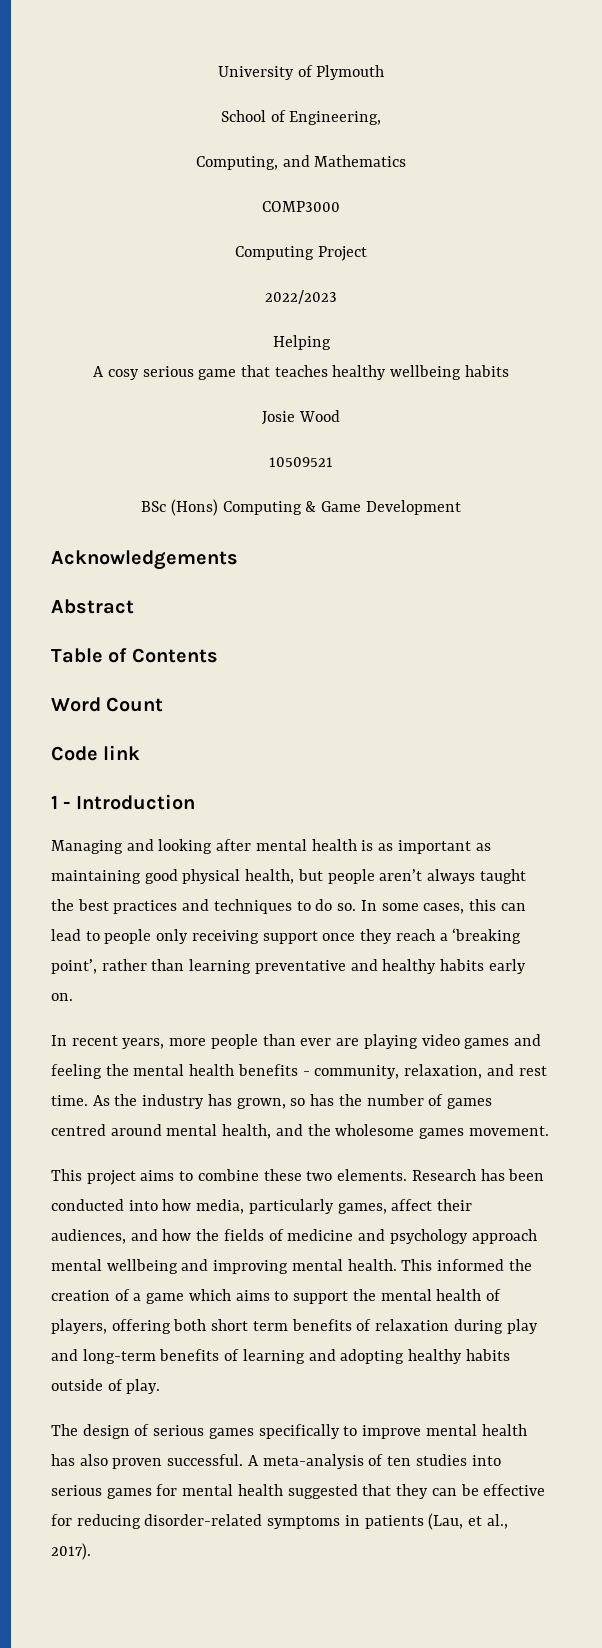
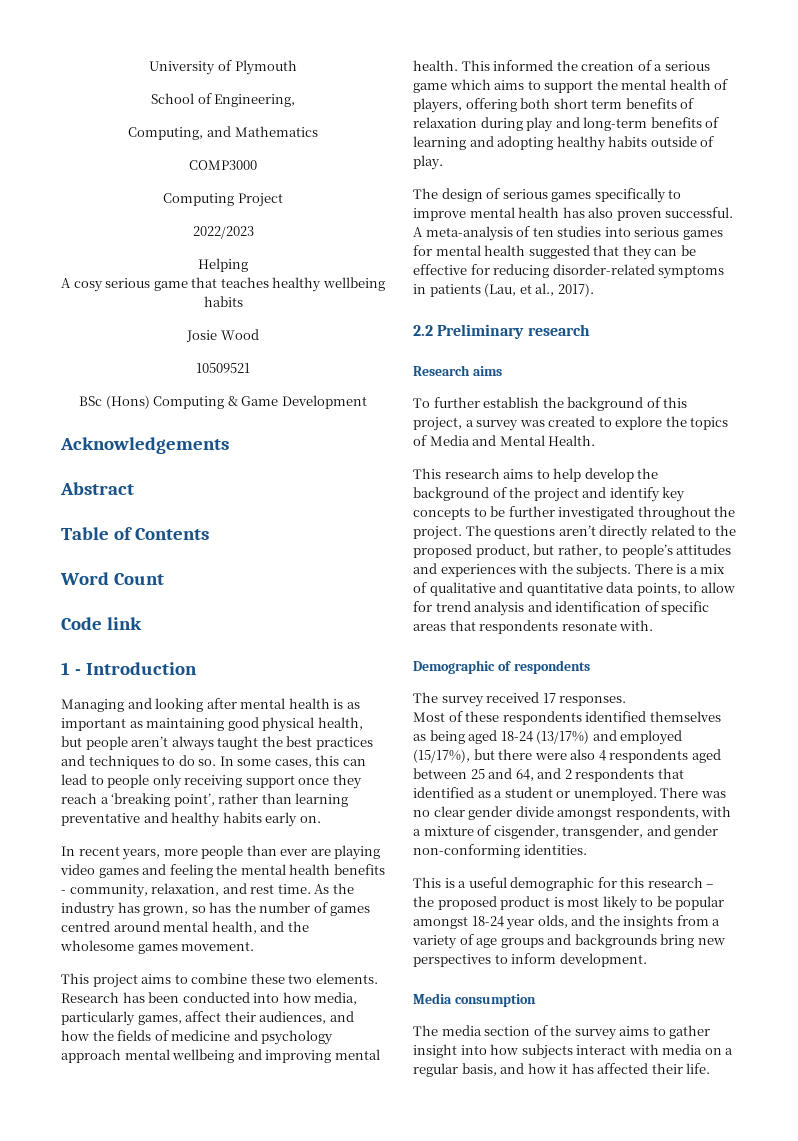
(142, 1297) none -> [664,61,710,71] serious
(91, 1551) none -> [413,324,590,339] [413,365,502,376] [413,397,688,411] [413,416,729,431] [413,435,596,446] [413,468,659,482] [413,487,686,502] [413,506,736,520] [413,525,736,540] [413,544,732,558] [413,563,726,578] [413,582,735,596] [413,601,710,616] [413,620,654,634] [413,660,590,674] [413,692,627,707] [413,711,721,725] [413,730,683,745] [413,749,721,763] [413,768,684,782] [413,787,726,802] [413,806,732,820] [413,825,719,839] [413,844,587,858] [413,877,714,891] [413,896,725,911] [413,915,721,930] [412,934,725,949] [413,953,647,967] [413,993,536,1007] [413,1025,711,1040] [413,1044,734,1059] [413,1063,711,1077] // 2.2 Preliminary research // Research aims // To further establish the background of this project, a survey was created to explore the topics of Media and Mental Health. // This research aims to help develop the background of the project and identify key concepts to be further investigated throughout the project. The questions aren’t directly related to the proposed product, but rather, to people’s attitudes and experiences with the subjects. There is a mix of qualitative and quantitative data points, to allow for trend analysis and identification of specific areas that respondents resonate with. // Demographic of respondents // The survey received 17 responses. // Most of these respondents identified themselves as being aged 18-24 (13/17%) and employed (15/17%), but there were also 4 respondents aged between 25 and 64, and 2 respondents that identified as a student or unemployed. There was no clear gender divide amongst respondents, with a mixture of cisgender, transgender, and gender non-conforming identities. // This is a useful demographic for this research – the proposed product is most likely to be popular amongst 18-24 year olds, and the insights from a variety of age groups and backgrounds bring new perspectives to inform development. // Media consumption // The media section of the survey aims to gather insight into how subjects interact with media on a regular basis, and how it has affected their life.

